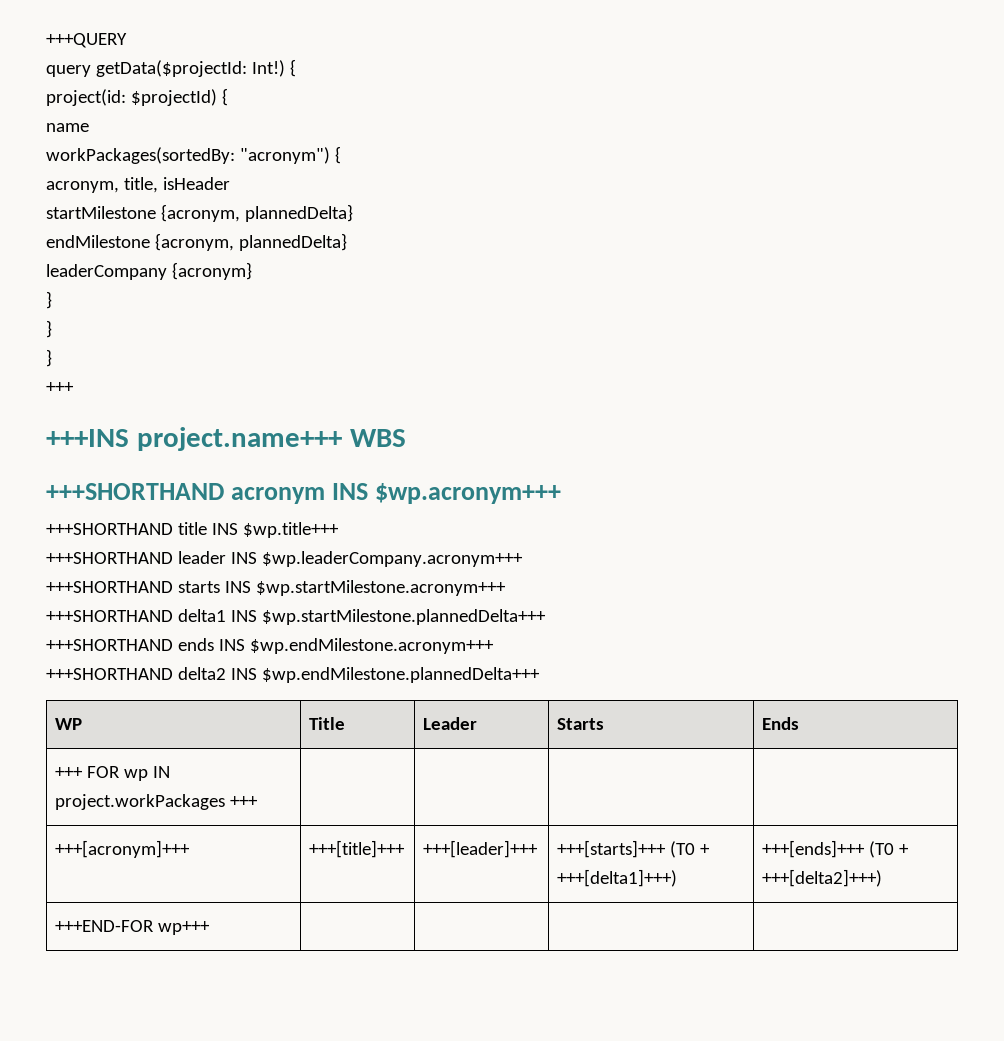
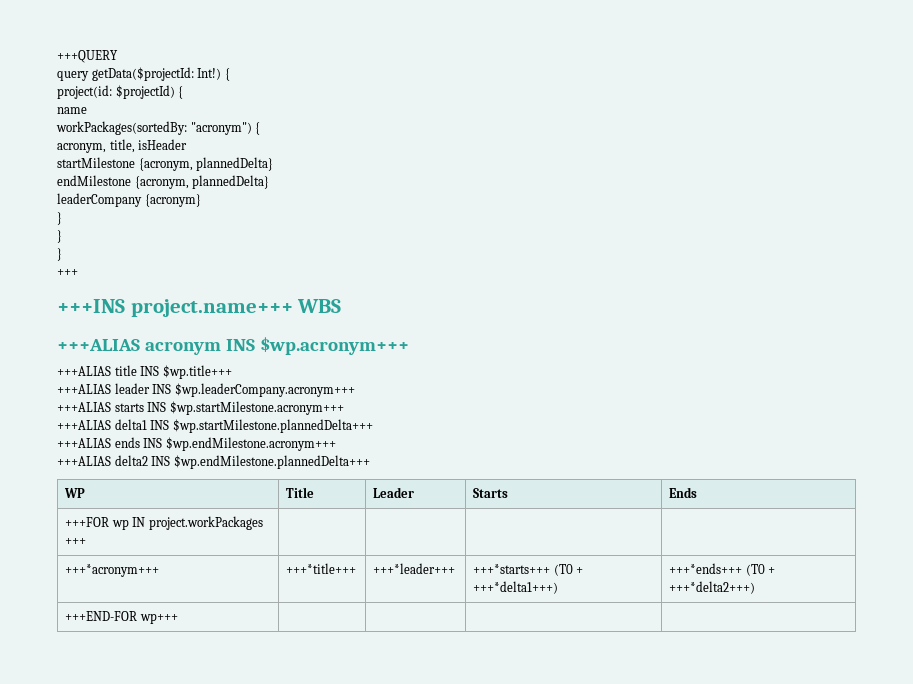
[46,483,224,500] +++SHORTHAND -> [57,339,140,351] +++ALIAS
[46,523,173,535] +++SHORTHAND -> [57,366,111,376] +++ALIAS
[46,552,173,564] +++SHORTHAND -> [57,384,111,394] +++ALIAS
[46,581,173,593] +++SHORTHAND -> [57,402,111,412] +++ALIAS
[46,610,173,622] +++SHORTHAND -> [57,420,111,430] +++ALIAS
[46,639,173,651] +++SHORTHAND -> [57,438,111,448] +++ALIAS
[46,668,173,680] +++SHORTHAND -> [57,456,111,466] +++ALIAS
[55,766,121,778] +++ FOR -> [65,517,110,527] +++FOR
[55,840,191,858] [309,840,406,858] [423,840,539,858] [557,840,711,858] [557,869,678,887] [762,840,910,858] [762,869,883,887] +++[acronym]+++ | +++[title]+++ | +++[leader]+++ | +++[starts]+++ (T0 + +++[delta1]+++) | +++[ends]+++ (T0 + +++[delta2]+++) -> [65,564,160,577] [286,563,357,574] [373,563,456,574] [473,564,584,576] [473,581,559,594] [669,563,776,576] [669,581,756,594] +++*acronym+++ | +++*title+++ | +++*leader+++ | +++*starts+++ (T0 + +++*delta1+++) | +++*ends+++ (T0 + +++*delta2+++)

